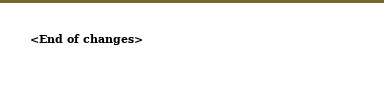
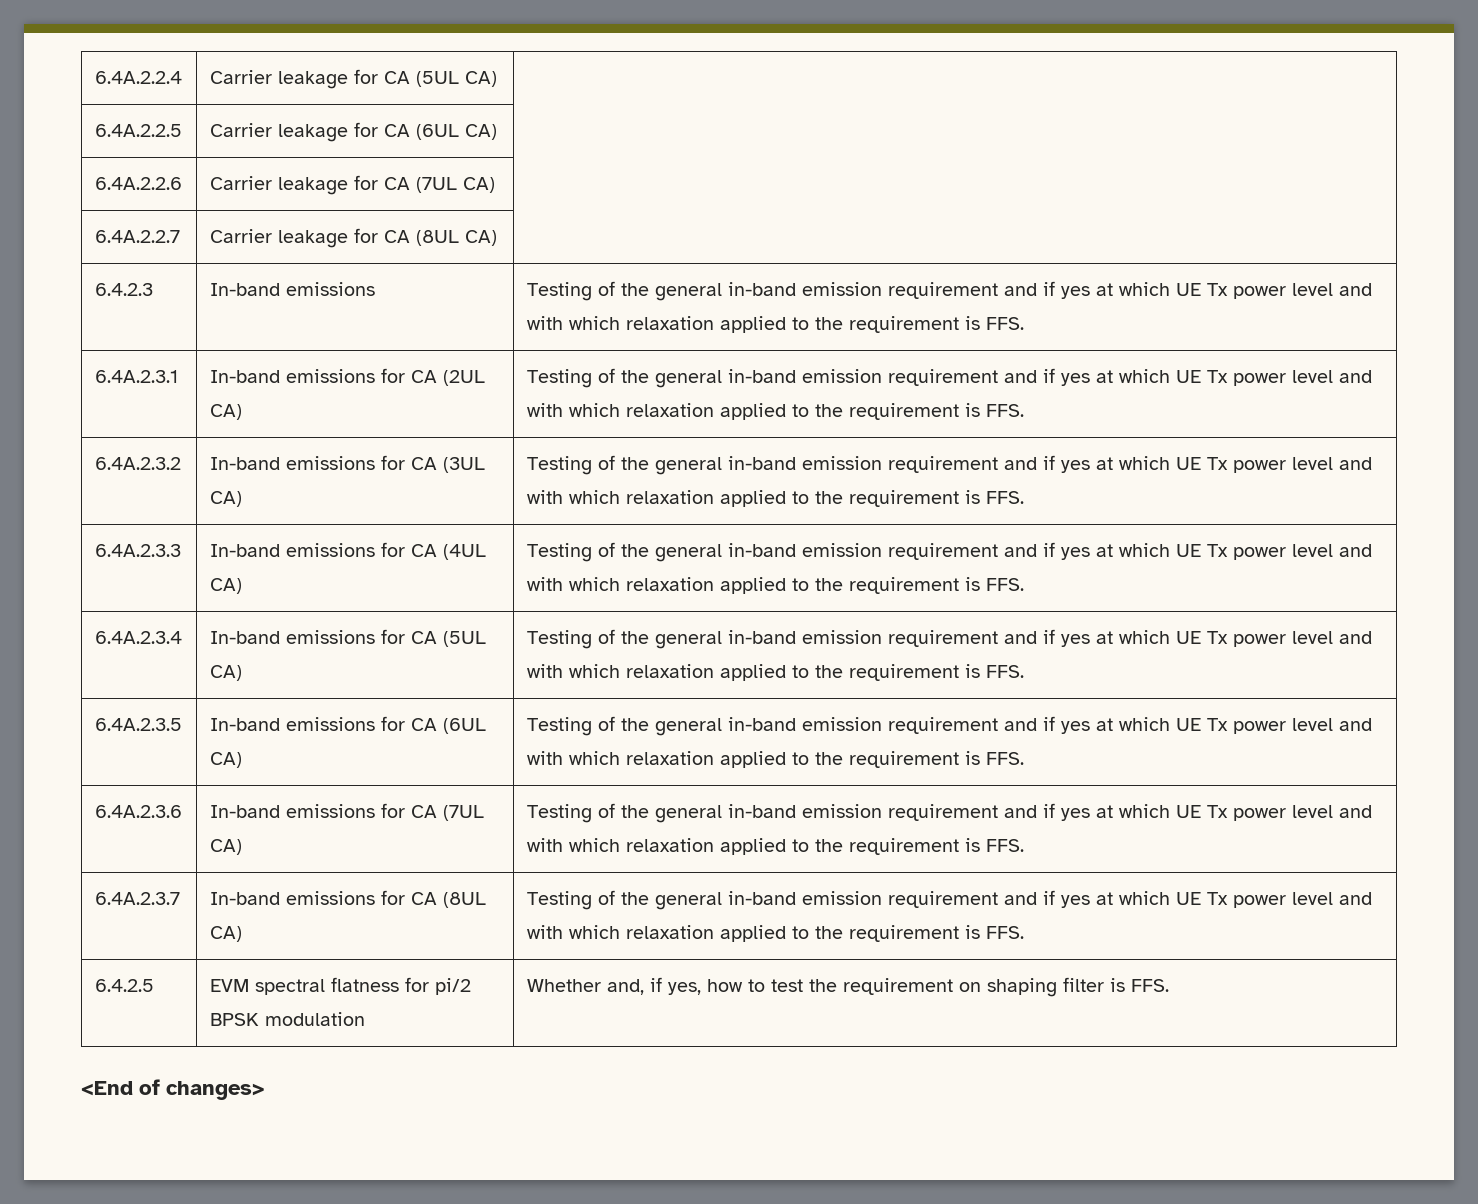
(30, 38) none -> [94,71,182,84] [209,69,497,89] [94,124,182,137] [209,122,497,142] [94,177,182,190] [209,175,495,195] [94,230,180,243] [209,228,497,248] [94,283,153,296] [209,282,375,296] [526,281,1372,301] [526,316,1024,333] [94,370,178,383] [209,368,485,386] [209,404,242,420] [526,368,1372,388] [526,403,1024,420] [94,457,181,470] [209,455,485,473] [209,491,242,507] [526,455,1372,475] [526,490,1024,507] [94,544,181,557] [209,542,486,560] [209,578,242,594] [526,542,1372,562] [526,577,1024,594] [94,631,182,644] [209,629,486,647] [209,665,242,681] [526,629,1372,649] [526,664,1024,681] [94,718,182,731] [209,716,486,734] [209,752,242,768] [526,716,1372,736] [526,751,1024,768] [94,805,182,818] [209,803,484,821] [209,839,242,855] [526,803,1372,823] [526,838,1024,855] [94,892,180,905] [209,890,486,908] [209,926,242,942] [526,890,1372,910] [526,925,1024,942] [94,979,154,992] [209,977,471,995] [209,1012,365,1026] [526,977,1169,997] 6.4A.2.2.4 | Carrier leakage for CA (5UL CA) | // 6.4A.2.2.5 | Carrier leakage for CA (6UL CA) | // 6.4A.2.2.6 | Carrier leakage for CA (7UL CA) | // 6.4A.2.2.7 | Carrier leakage for CA (8UL CA) | // 6.4.2.3 | In-band emissions | Testing of the general in-band emission requirement and if yes at which UE Tx power level and with which relaxation applied to the requirement is FFS. // 6.4A.2.3.1 | In-band emissions for CA (2UL CA) | Testing of the general in-band emission requirement and if yes at which UE Tx power level and with which relaxation applied to the requirement is FFS. // 6.4A.2.3.2 | In-band emissions for CA (3UL CA) | Testing of the general in-band emission requirement and if yes at which UE Tx power level and with which relaxation applied to the requirement is FFS. // 6.4A.2.3.3 | In-band emissions for CA (4UL CA) | Testing of the general in-band emission requirement and if yes at which UE Tx power level and with which relaxation applied to the requirement is FFS. // 6.4A.2.3.4 | In-band emissions for CA (5UL CA) | Testing of the general in-band emission requirement and if yes at which UE Tx power level and with which relaxation applied to the requirement is FFS. // 6.4A.2.3.5 | In-band emissions for CA (6UL CA) | Testing of the general in-band emission requirement and if yes at which UE Tx power level and with which relaxation applied to the requirement is FFS. // 6.4A.2.3.6 | In-band emissions for CA (7UL CA) | Testing of the general in-band emission requirement and if yes at which UE Tx power level and with which relaxation applied to the requirement is FFS. // 6.4A.2.3.7 | In-band emissions for CA (8UL CA) | Testing of the general in-band emission requirement and if yes at which UE Tx power level and with which relaxation applied to the requirement is FFS. // 6.4.2.5 | EVM spectral flatness for pi/2 BPSK modulation | Whether and, if yes, how to test the requirement on shaping filter is FFS. //

